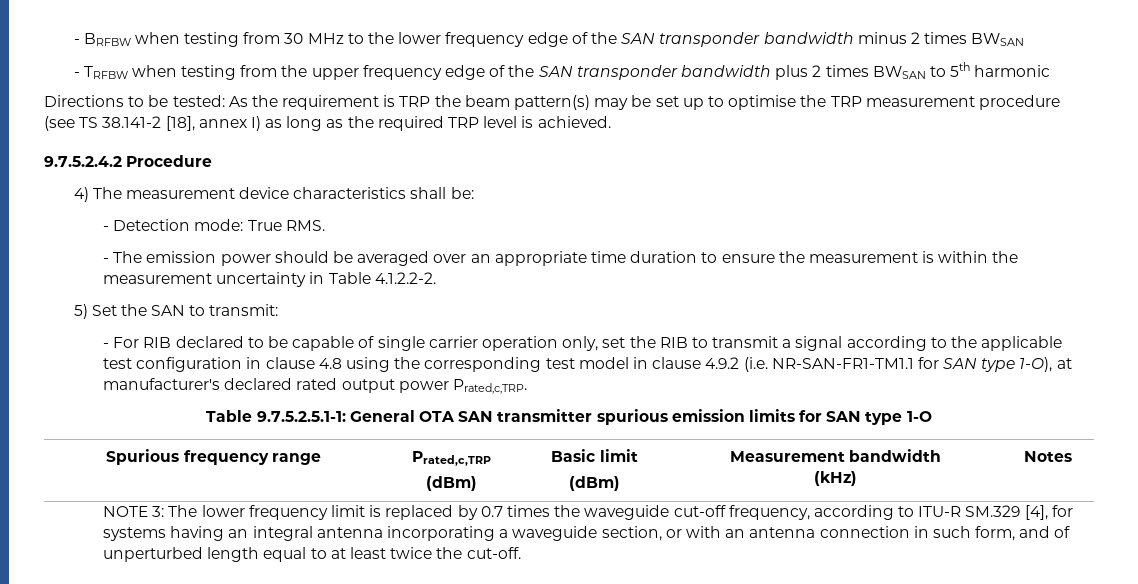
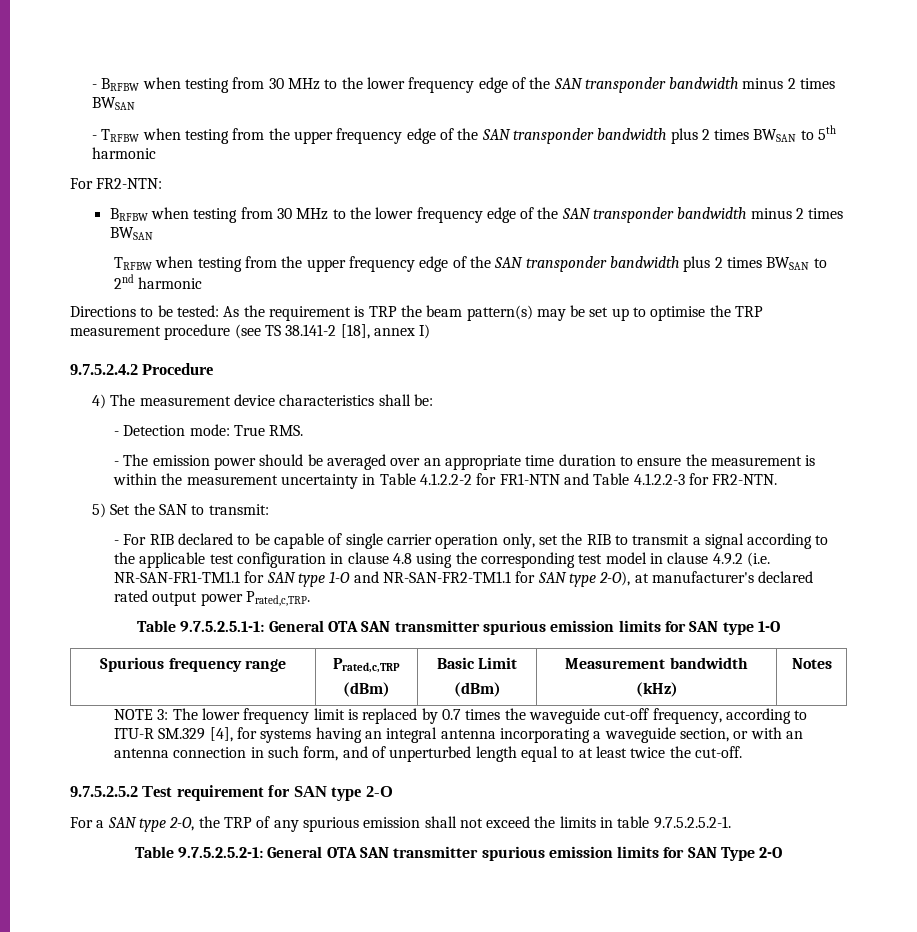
(1051, 71) none -> [70,178,163,189] [109,207,844,223] [109,227,153,240] [114,256,827,272] [114,274,203,289] // For FR2-NTN: // BRFBW when testing from 30 MHz to the lower frequency edge of the SAN transponder bandwidth minus 2 times BWSAN // TRFBW when testing from the upper frequency edge of the SAN transponder bandwidth plus 2 times BWSAN to 2nd harmonic
[265,116,611,131] as long as the required TRP level is achieved. -> (431, 331) none
[374,272,436,284] 4.1.2.2-2. -> [420,473,778,485] 4.1.2.2-2 for FR1-NTN and Table 4.1.2.2-3 for FR2-NTN.
[1019,357,1053,372] 1-O), -> [329,571,631,587] 1-O and NR-SAN-FR2-TM1.1 for SAN type 2-O),
[599,449,638,462] limit -> [478,657,518,669] Limit
(521, 553) none -> [70,785,393,801] [70,816,731,832] [134,846,783,861] // 9.7.5.2.5.2 Test requirement for SAN type 2-O // For a SAN type 2-O, the TRP of any spurious emission shall not exceed the limits in table 9.7.5.2.5.2-1. // Table 9.7.5.2.5.2-1: General OTA SAN transmitter spurious emission limits for SAN Type 2-O

